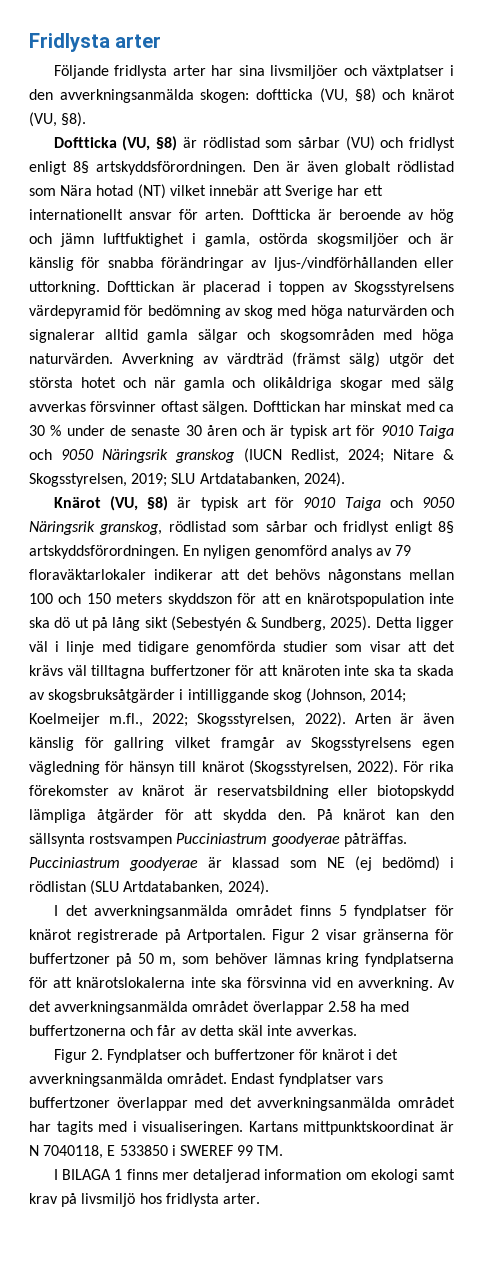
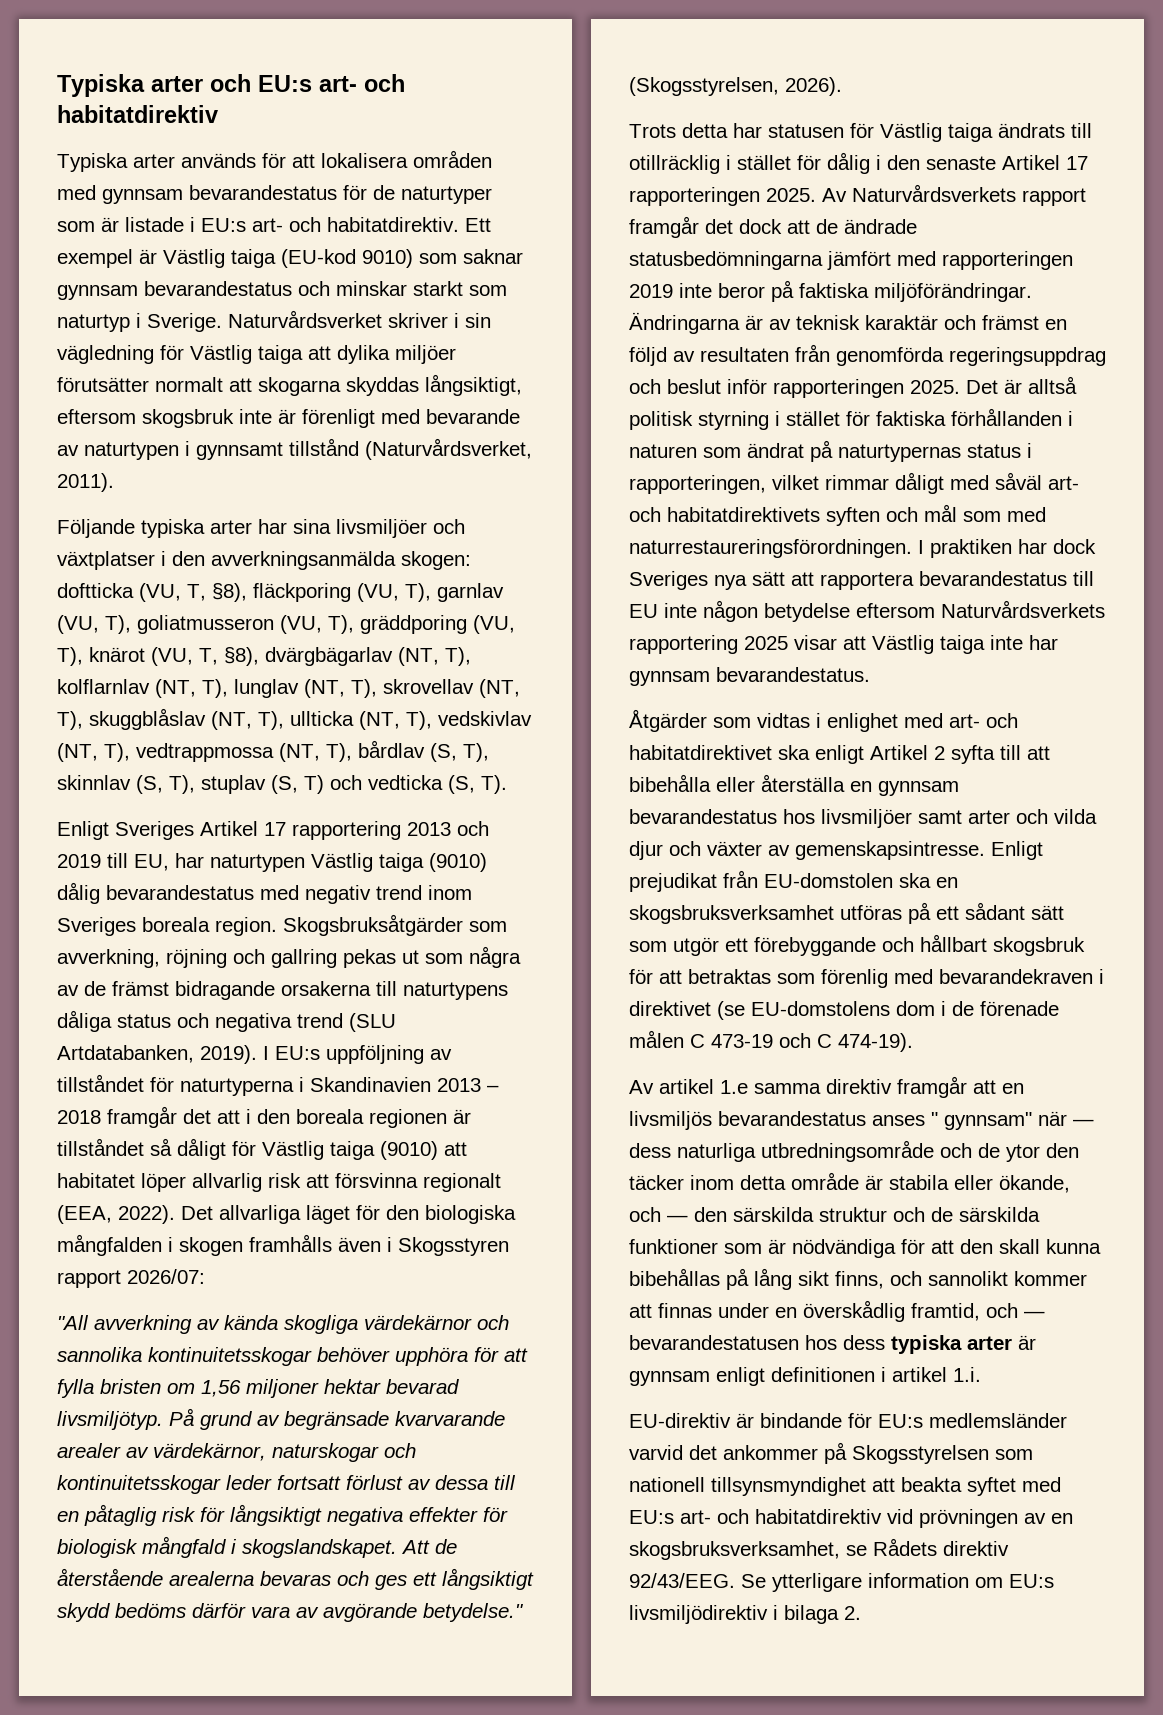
[29,33,162,52] Fridlysta arter -> [57,74,405,97] [57,105,218,123] [57,150,492,172] [57,185,492,204] [57,217,491,232] [57,249,523,268] [57,281,507,300] [57,310,491,332] [57,345,456,364] [57,374,522,396] [57,409,520,428] [57,438,532,460] [57,473,114,492] Typiska arter och EU:s art- och habitatdirektiv // Typiska arter används för att lokalisera områden med gynnsam bevarandestatus för de naturtyper som är listade i EU:s art- och habitatdirektiv. Ett exempel är Västlig taiga (EU-kod 9010) som saknar gynnsam bevarandestatus och minskar starkt som naturtyp i Sverige. Naturvårdsverket skriver i sin vägledning för Västlig taiga att dylika miljöer förutsätter normalt att skogarna skyddas långsiktigt, eftersom skogsbruk inte är förenligt med bevarande av naturtypen i gynnsamt tillstånd (Naturvårdsverket, 2011).
[114,65,168,79] fridlysta -> [141,519,205,538] typiska
[354,88,456,103] [29,112,87,127] [53,136,455,151] [29,161,454,175] [29,184,383,199] [29,209,454,223] [29,233,454,247] [29,257,454,271] [29,281,454,295] [29,305,454,319] [29,329,454,343] [29,352,455,367] [29,377,455,391] [29,401,454,415] [29,425,454,439] [29,448,454,463] [29,472,345,487] [53,496,455,511] [29,521,454,535] [29,545,412,559] [29,569,454,583] [29,593,455,607] [29,616,455,631] [29,641,455,655] [29,665,455,679] [29,688,407,703] [29,712,455,727] [29,737,454,751] [29,760,454,775] [29,785,454,799] [29,809,454,823] [29,833,407,847] [29,856,454,871] [29,880,269,895] [53,905,454,919] [29,929,454,943] [29,953,454,967] [29,977,456,991] [29,1001,410,1015] [29,1025,358,1036] [53,1049,399,1063] [29,1073,383,1087] [29,1097,455,1111] [29,1121,454,1135] [29,1145,284,1159] [53,1169,455,1183] [29,1193,260,1207] §8) och knärot (VU, §8). // Doftticka (VU, §8) är rödlistad som sårbar (VU) och fridlyst enligt 8§ artskyddsförordningen. Den är även globalt rödlistad som Nära hotad (NT) vilket innebär att Sverige har ett internationellt ansvar för arten. Doftticka är beroende av hög och jämn luftfuktighet i gamla, ostörda skogsmiljöer och är känslig för snabba förändringar av ljus-/vindförhållanden eller uttorkning. Dofttickan är placerad i toppen av Skogsstyrelsens värdepyramid för bedömning av skog med höga naturvärden och signalerar alltid gamla sälgar och skogsområden med höga naturvärden. Avverkning av värdträd (främst sälg) utgör det största hotet och när gamla och olikåldriga skogar med sälg avverkas försvinner oftast sälgen. Dofttickan har minskat med ca 30 % under de senaste 30 åren och är typisk art för 9010 Taiga och 9050 Näringsrik granskog (IUCN Redlist, 2024; Nitare & Skogsstyrelsen, 2019; SLU Artdatabanken, 2024). // Knärot (VU, §8) är typisk art för 9010 Taiga och 9050 Näringsrik granskog, rödlistad som sårbar och fridlyst enligt 8§ artskyddsförordningen. En nyligen genomförd analys av 79 floraväktarlokaler indikerar att det behövs någonstans mellan 100 och 150 meters skyddszon för att en knärotspopulation inte ska dö ut på lång sikt (Sebestyén & Sundberg, 2025). Detta ligger väl i linje med tidigare genomförda studier som visar att det krävs väl tilltagna buffertzoner för att knäroten inte ska ta skada av skogsbruksåtgärder i intilliggande skog (Johnson, 2014; Koelmeijer m.fl., 2022; Skogsstyrelsen, 2022). Arten är även känslig för gallring vilket framgår av Skogsstyrelsens egen vägledning för hänsyn till knärot (Skogsstyrelsen, 2022). För rika förekomster av knärot är reservatsbildning eller biotopskydd lämpliga åtgärder för att skydda den. På knärot kan den sällsynta rostsvampen Pucciniastrum goodyerae påträffas. Pucciniastrum goodyerae är klassad som NE (ej bedömd) i rödlistan (SLU Artdatabanken, 2024). // I det avverkningsanmälda området finns 5 fyndplatser för knärot registrerade på Artportalen. Figur 2 visar gränserna för buffertzoner på 50 m, som behöver lämnas kring fyndplatserna för att knärotslokalerna inte ska försvinna vid en avverkning. Av det avverkningsanmälda området överlappar 2.58 ha med buffertzonerna och får av detta skäl inte avverkas. // Figur 2. Fyndplatser och buffertzoner för knärot i det avverkningsanmälda området. Endast fyndplatser vars buffertzoner överlappar med det avverkningsanmälda området har tagits med i visualiseringen. Kartans mittpunktskoordinat är N 7040118, E 533850 i SWEREF 99 TM. // I BILAGA 1 finns mer detaljerad information om ekologi samt krav på livsmiljö hos fridlysta arter. -> [187,583,504,602] [57,615,515,634] [57,647,471,666] [57,679,520,698] [57,708,532,730] [57,740,489,762] [57,775,507,794] [57,821,489,840] [57,853,487,872] [57,882,472,904] [57,914,507,936] [57,946,521,968] [57,981,508,1000] [57,1010,396,1032] [57,1045,452,1064] [57,1074,499,1096] [57,1106,471,1128] [57,1138,467,1160] [57,1173,501,1192] [57,1205,516,1224] [57,1234,509,1256] [57,1269,205,1288] [57,1315,509,1334] [57,1347,528,1366] [57,1379,459,1398] [57,1408,505,1430] [57,1443,416,1462] [57,1475,516,1494] [57,1504,508,1526] [57,1536,457,1558] [57,1568,534,1590] [57,1603,524,1622] [629,77,842,96] [629,123,1092,142] [629,152,1088,174] [629,184,1086,206] [629,216,917,238] [629,251,1073,270] [629,280,1032,302] [629,312,1067,334] [629,344,1106,366] [629,376,1077,398] [629,408,1073,430] [629,440,1032,462] [629,472,1079,494] [629,504,1046,526] [629,539,1096,558] [629,571,1094,590] [629,600,1105,622] [629,635,1058,654] [629,667,870,686] [629,709,1018,732] [629,745,1050,764] [629,774,959,796] [629,809,1097,828] [629,841,1043,860] [629,870,958,892] [629,902,1064,924] [629,934,1085,956] [629,969,1104,988] [629,1001,1059,1020] [629,1030,913,1052] [629,1076,1024,1098] [629,1111,1094,1130] [629,1140,1079,1162] [629,1172,1070,1193] [629,1207,1040,1222] [629,1239,1101,1258] [629,1268,1087,1290] [629,1300,1045,1322] [629,1335,1036,1354] [629,1367,981,1386] [629,1413,1067,1428] [629,1442,1033,1464] [629,1477,1061,1496] [629,1509,1073,1528] [629,1538,1009,1560] [629,1573,1054,1592] [629,1605,861,1624] T, §8), fläckporing (VU, T), garnlav (VU, T), goliatmusseron (VU, T), gräddporing (VU, T), knärot (VU, T, §8), dvärgbägarlav (NT, T), kolflarnlav (NT, T), lunglav (NT, T), skrovellav (NT, T), skuggblåslav (NT, T), ullticka (NT, T), vedskivlav (NT, T), vedtrappmossa (NT, T), bårdlav (S, T), skinnlav (S, T), stuplav (S, T) och vedticka (S, T). // Enligt Sveriges Artikel 17 rapportering 2013 och 2019 till EU, har naturtypen Västlig taiga (9010) dålig bevarandestatus med negativ trend inom Sveriges boreala region. Skogsbruksåtgärder som avverkning, röjning och gallring pekas ut som några av de främst bidragande orsakerna till naturtypens dåliga status och negativa trend (SLU Artdatabanken, 2019). I EU:s uppföljning av tillståndet för naturtyperna i Skandinavien 2013 – 2018 framgår det att i den boreala regionen är tillståndet så dåligt för Västlig taiga (9010) att habitatet löper allvarlig risk att försvinna regionalt (EEA, 2022). Det allvarliga läget för den biologiska mångfalden i skogen framhålls även i Skogsstyren rapport 2026/07: // "All avverkning av kända skogliga värdekärnor och sannolika kontinuitetsskogar behöver upphöra för att fylla bristen om 1,56 miljoner hektar bevarad livsmiljötyp. På grund av begränsade kvarvarande arealer av värdekärnor, naturskogar och kontinuitetsskogar leder fortsatt förlust av dessa till en påtaglig risk för långsiktigt negativa effekter för biologisk mångfald i skogslandskapet. Att de återstående arealerna bevaras och ges ett långsiktigt skydd bedöms därför vara av avgörande betydelse." (Skogsstyrelsen, 2026). // Trots detta har statusen för Västlig taiga ändrats till otillräcklig i stället för dålig i den senaste Artikel 17 rapporteringen 2025. Av Naturvårdsverkets rapport framgår det dock att de ändrade statusbedömningarna jämfört med rapporteringen 2019 inte beror på faktiska miljöförändringar. Ändringarna är av teknisk karaktär och främst en följd av resultaten från genomförda regeringsuppdrag och beslut inför rapporteringen 2025. Det är alltså politisk styrning i stället för faktiska förhållanden i naturen som ändrat på naturtypernas status i rapporteringen, vilket rimmar dåligt med såväl art- och habitatdirektivets syften och mål som med naturrestaureringsförordningen. I praktiken har dock Sveriges nya sätt att rapportera bevarandestatus till EU inte någon betydelse eftersom Naturvårdsverkets rapportering 2025 visar att Västlig taiga inte har gynnsam bevarandestatus. // Åtgärder som vidtas i enlighet med art- och habitatdirektivet ska enligt Artikel 2 syfta till att bibehålla eller återställa en gynnsam bevarandestatus hos livsmiljöer samt arter och vilda djur och växter av gemenskapsintresse. Enligt prejudikat från EU-domstolen ska en skogsbruksverksamhet utföras på ett sådant sätt som utgör ett förebyggande och hållbart skogsbruk för att betraktas som förenlig med bevarandekraven i direktivet (se EU-domstolens dom i de förenade målen C 473-19 och C 474-19). // Av artikel 1.e samma direktiv framgår att en livsmiljös bevarandestatus anses " gynnsam" när — dess naturliga utbredningsområde och de ytor den täcker inom detta område är stabila eller ökande, och — den särskilda struktur och de särskilda funktioner som är nödvändiga för att den skall kunna bibehållas på lång sikt finns, och sannolikt kommer att finnas under en överskådlig framtid, och — bevarandestatusen hos dess typiska arter är gynnsam enligt definitionen i artikel 1.i. // EU-direktiv är bindande för EU:s medlemsländer varvid det ankommer på Skogsstyrelsen som nationell tillsynsmyndighet att beakta syftet med EU:s art- och habitatdirektiv vid prövningen av en skogsbruksverksamhet, se Rådets direktiv 92/43/EEG. Se ytterligare information om EU:s livsmiljödirektiv i bilaga 2.

